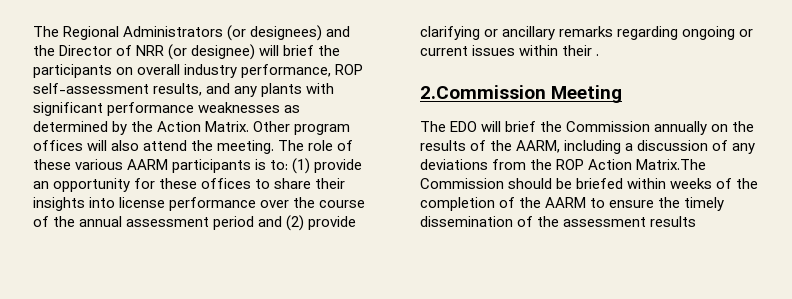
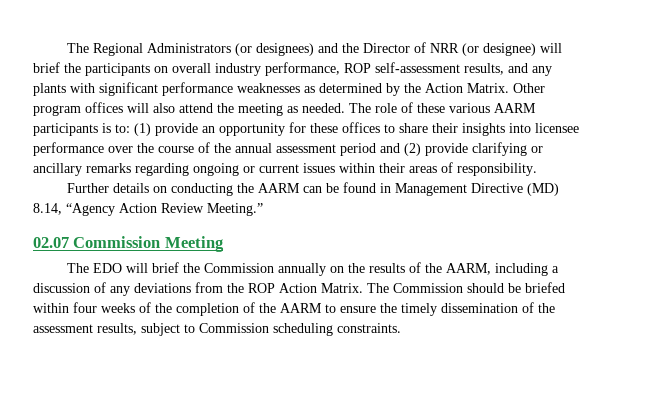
[217,140,275,154] meeting. -> [238,103,345,116] meeting as needed.
[119,197,166,208] license -> [535,123,579,133] licensee
[596,54,600,56] [420,85,546,99] . // 2.Commission -> [409,162,537,176] [67,182,560,196] [33,203,263,216] [33,236,161,248] areas of responsibility. // Further details on conducting the AARM can be found in Management Directive (MD) 8.14, “Agency Action Review Meeting.” // 02.07 Commission
[636,159,707,170] Matrix.The -> [321,283,389,293] Matrix. The
(667, 183) none -> [73,302,97,313] four
[650,216,697,227] results -> [97,323,401,336] results, subject to Commission scheduling constraints.

